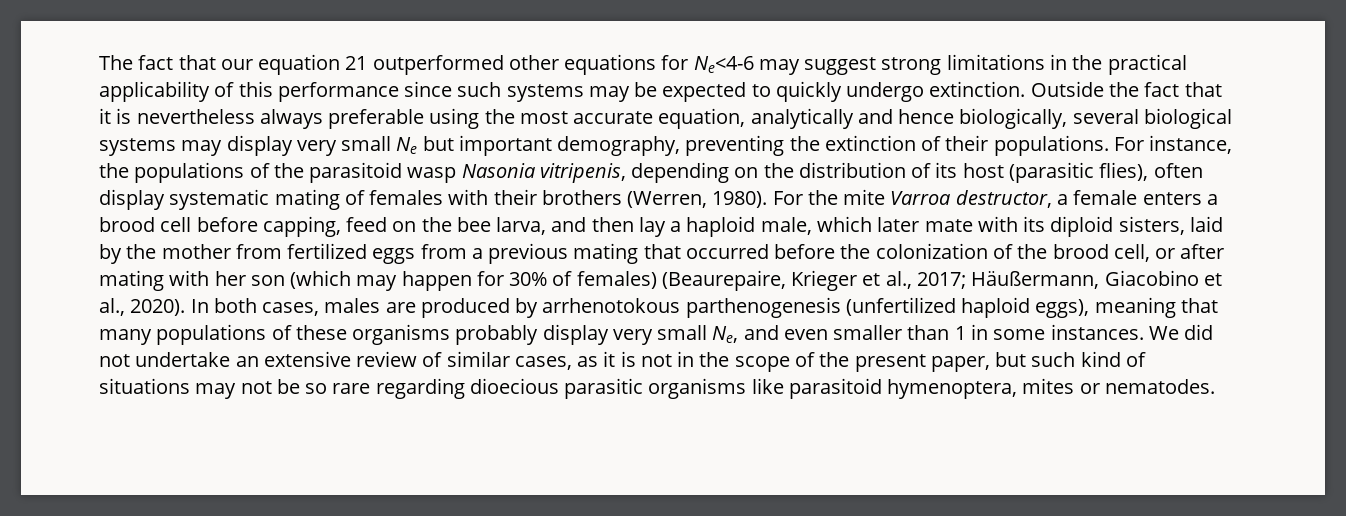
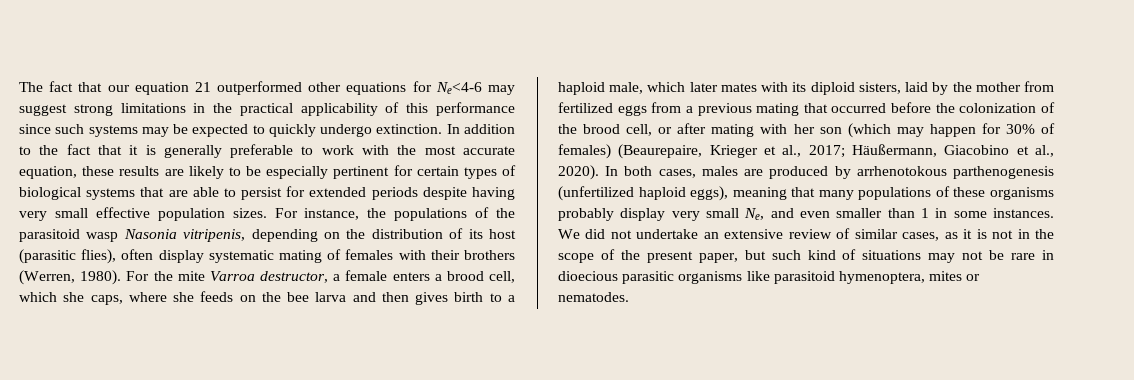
[1030,81,1104,97] Outside -> [446,124,515,134] [19,146,31,155] In addition to
[136,108,1232,129] [99,135,1109,156] nevertheless always preferable using the most accurate equation, analytically and hence biologically, several biological systems may display very small Ne but important demography, preventing the extinction of their populations. -> [163,144,516,158] [19,165,516,179] [19,186,515,200] [19,207,267,221] generally preferable to work with the most accurate equation, these results are likely to be especially pertinent for certain types of biological systems that are able to persist for extended periods despite having very small effective population sizes.
[160,216,388,237] cell before capping, feed -> [489,271,515,283] [19,291,234,305] cell, which she caps, where she feeds
[496,217,547,235] larva, -> [315,292,347,302] larva
[638,217,666,237] lay -> [415,292,502,305] gives birth to
[924,219,973,232] mate -> [720,83,757,92] mates
[305,378,465,399] so rare regarding -> [1011,250,1054,260] rare in

